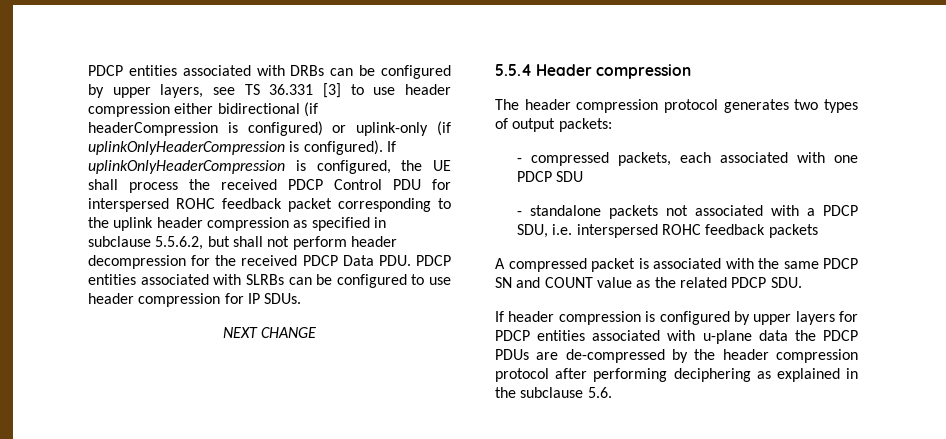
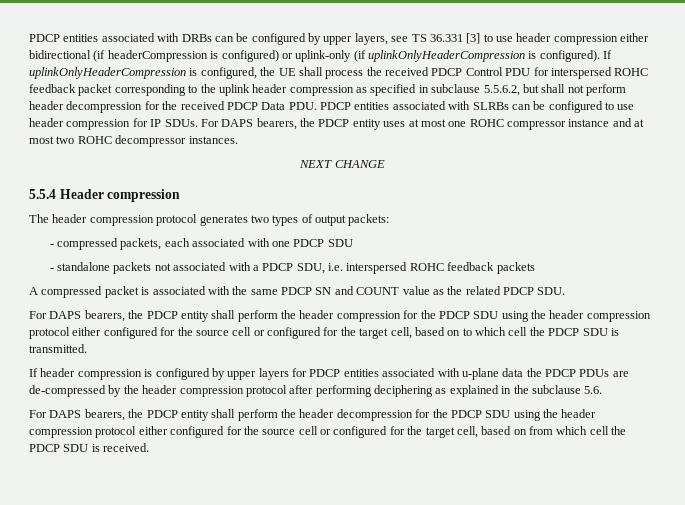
(302, 298) none -> [200,118,645,130] [29,135,238,147] For DAPS bearers, the PDCP entity uses at most one ROHC compressor instance and at most two ROHC decompressor instances.
(802, 282) none -> [29,310,651,322] [29,327,619,339] [29,344,87,353] // For DAPS bearers, the PDCP entity shall perform the header compression for the PDCP SDU using the header compression protocol either configured for the source cell or configured for the target cell, based on to which cell the PDCP SDU is transmitted.
(612, 392) none -> [29,409,597,421] [29,426,627,438] [29,443,150,452] // For DAPS bearers, the PDCP entity shall perform the header decompression for the PDCP SDU using the header compression protocol either configured for the source cell or configured for the target cell, based on from which cell the PDCP SDU is received.

